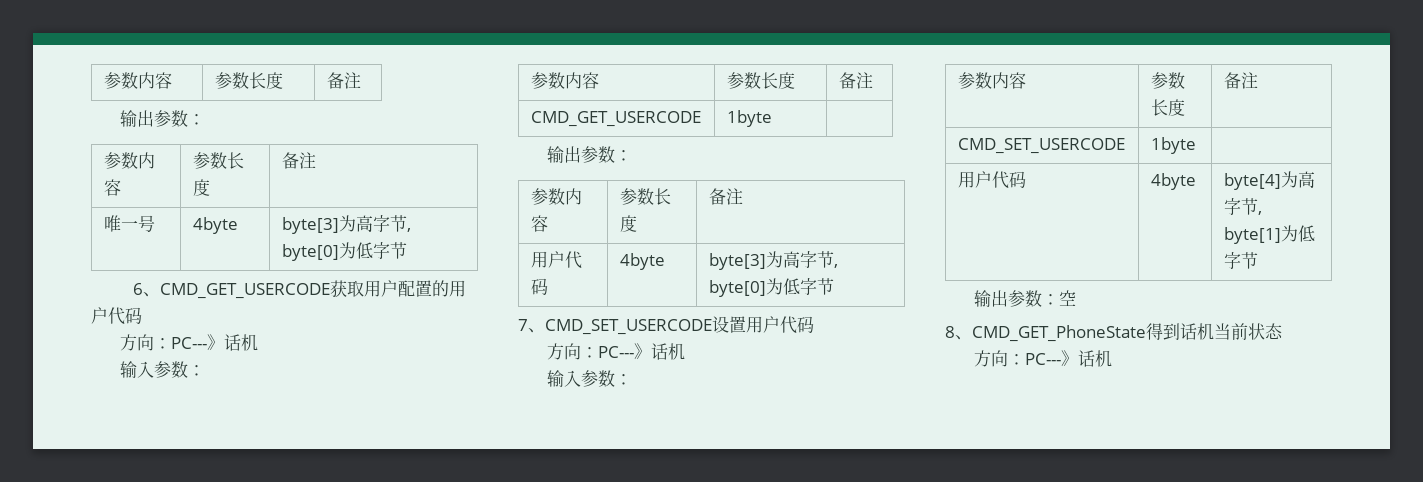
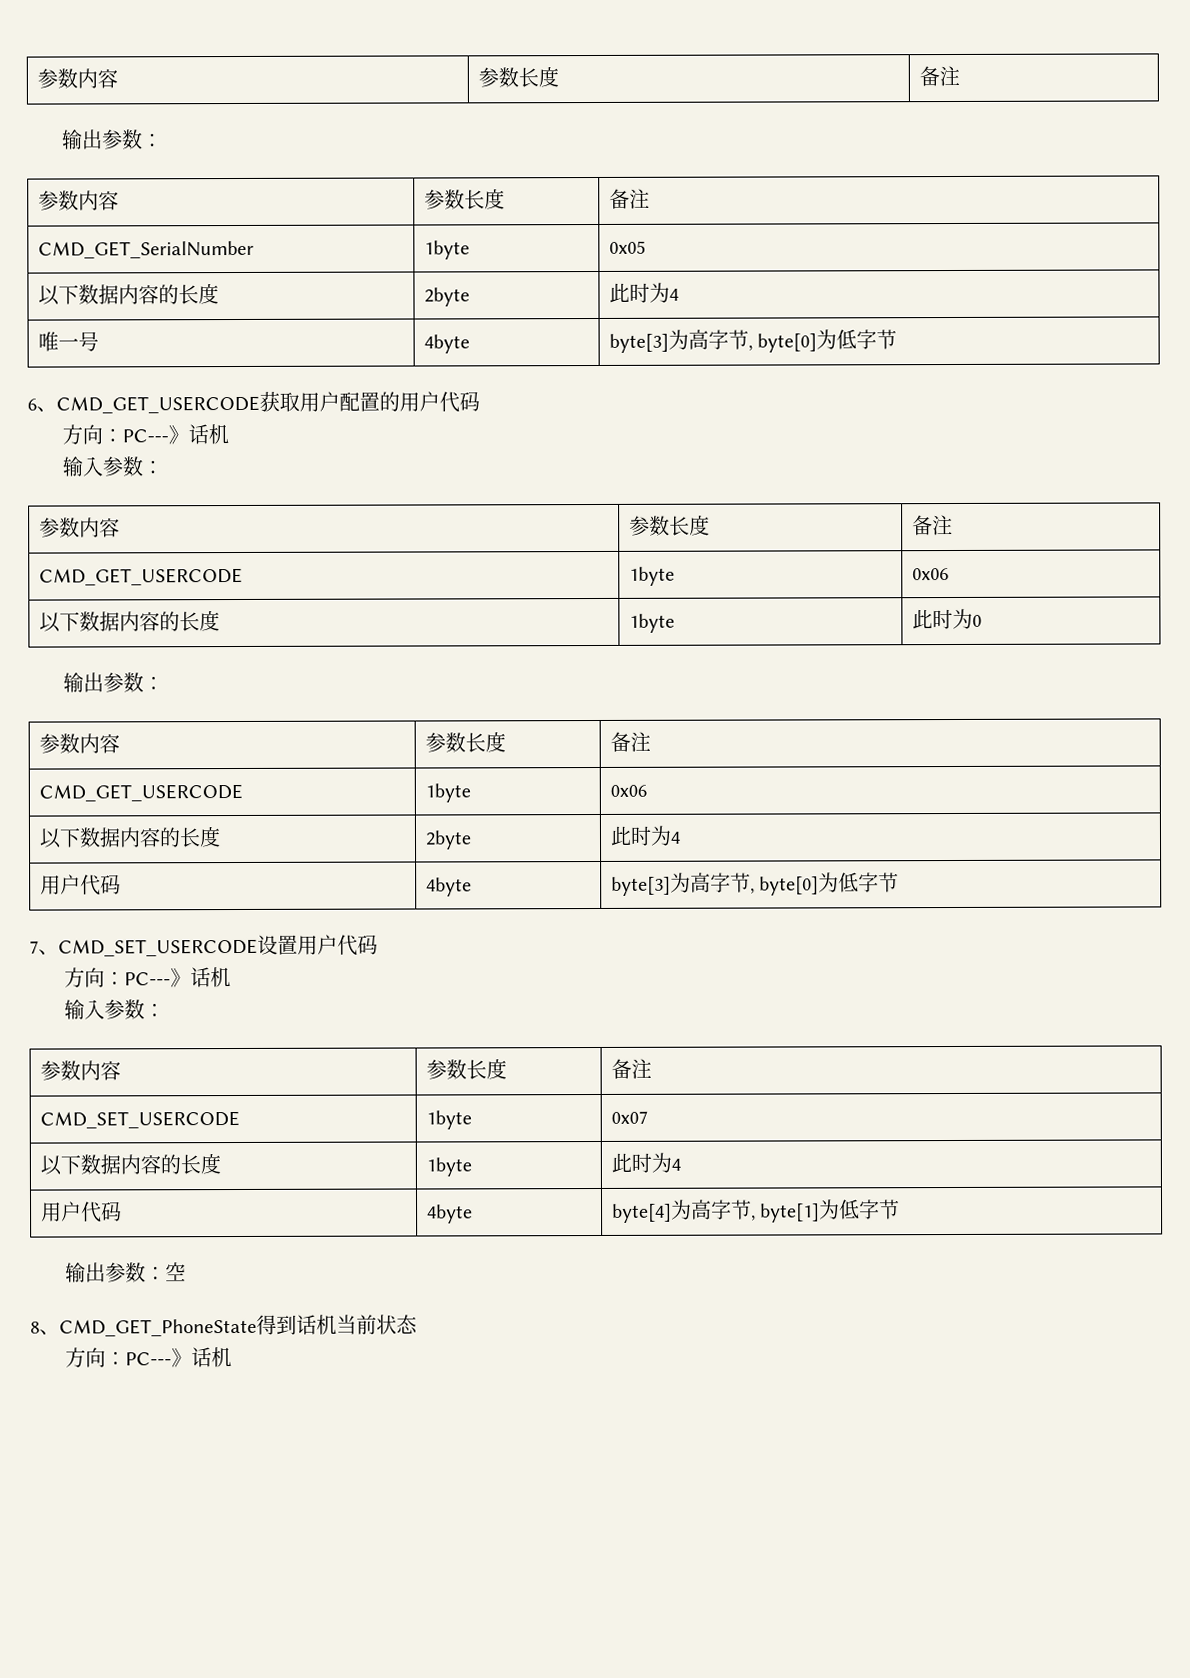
(316, 160) none -> [37,240,254,259] [423,240,470,260] [608,240,646,254] [37,283,219,306] [423,287,470,307] [608,282,679,303] // CMD_GET_SerialNumber | 1byte | 0x05 // 以下数据内容的长度 | 2byte | 此时为4
[546,146,632,163] [530,188,582,205] [530,215,548,232] [619,188,671,205] [619,215,637,232] [708,188,743,205] // 输出参数： // 参数内容 | 参数长度 | 备注 -> [911,568,949,581] [38,610,220,633] [628,613,675,633] [911,608,982,630] [62,672,164,693] [38,733,120,754] [424,731,506,753] [609,731,651,752] [38,783,243,802] [424,783,471,803] [609,784,647,797] [38,826,221,849] [424,830,472,850] [609,825,681,846] 0x06 // 以下数据内容的长度 | 1byte | 此时为0 // 输出参数： // 参数内容 | 参数长度 | 备注 // CMD_GET_USERCODE | 1byte | 0x06 // 以下数据内容的长度 | 2byte | 此时为4
(1196, 145) none -> [610,1110,648,1124] [39,1153,221,1176] [425,1157,472,1177] [610,1152,681,1173] 0x07 // 以下数据内容的长度 | 1byte | 此时为4

